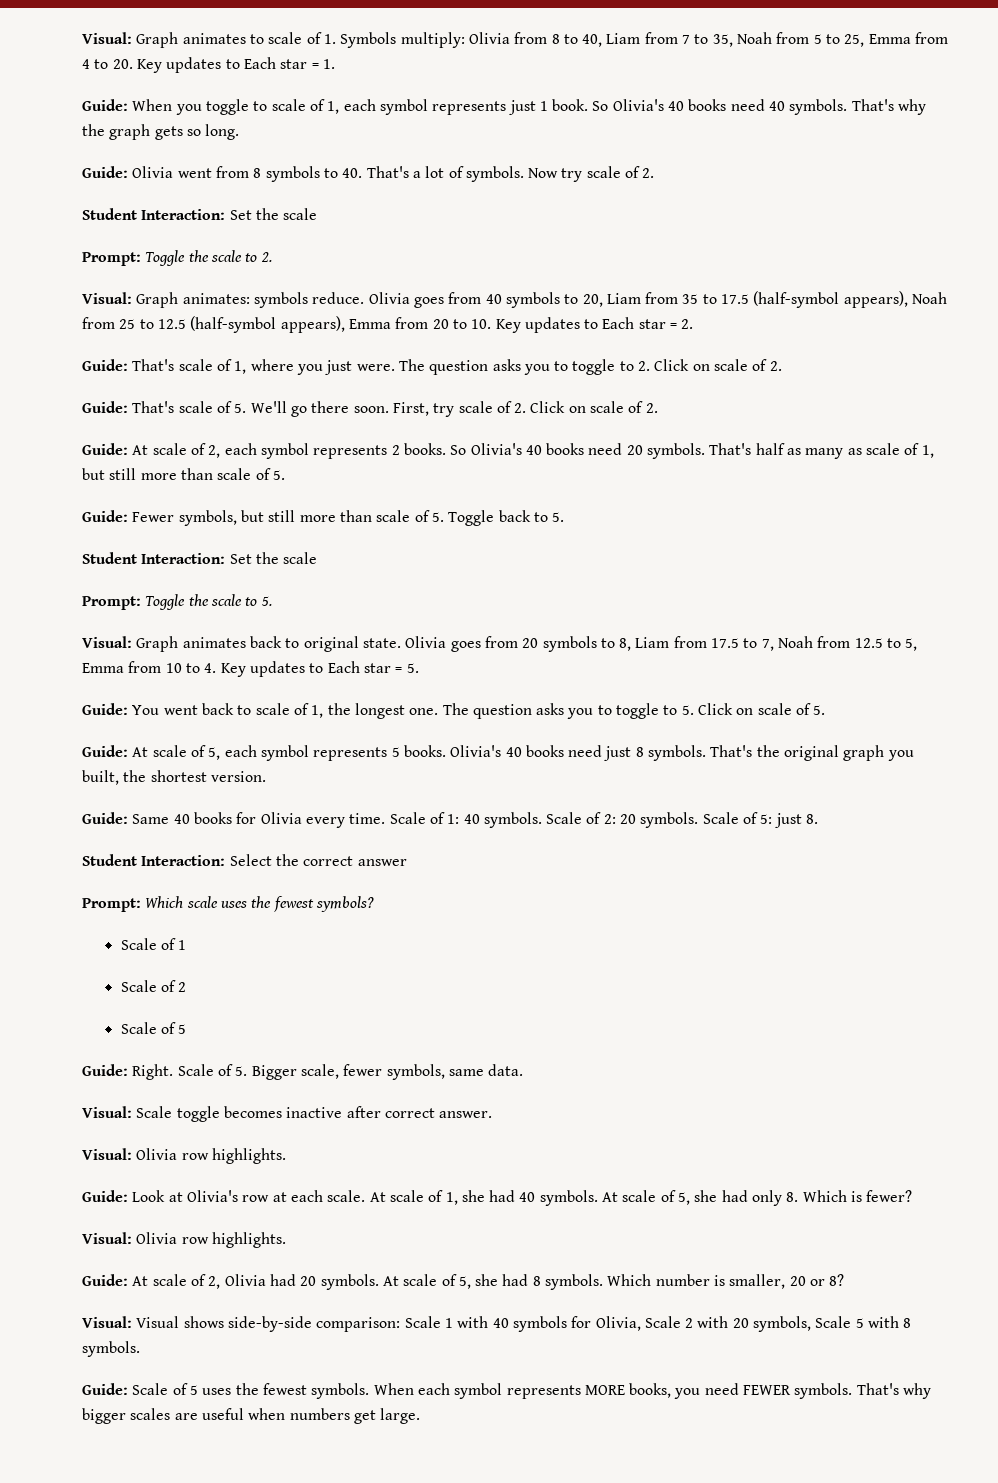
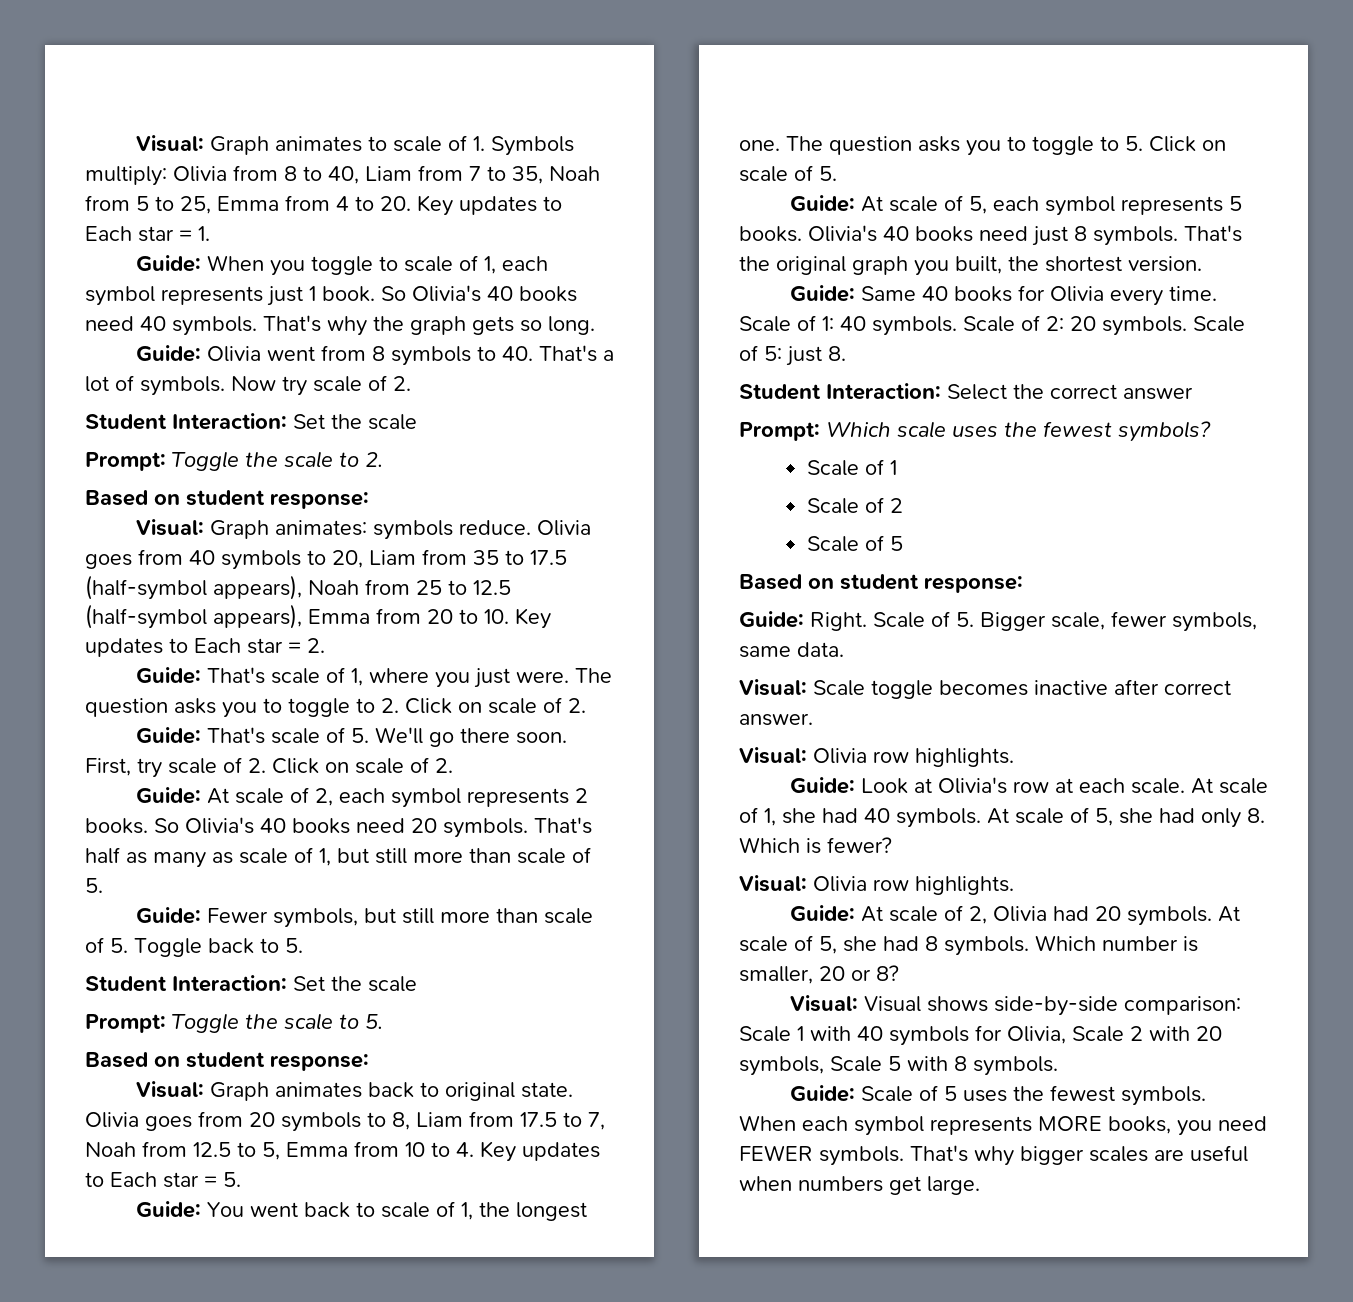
(272, 257) none -> [85,490,369,509] // Based on student response:
(272, 601) none -> [85,1052,369,1071] // Based on student response:
(187, 1029) none -> [739,574,1023,593] // Based on student response:

